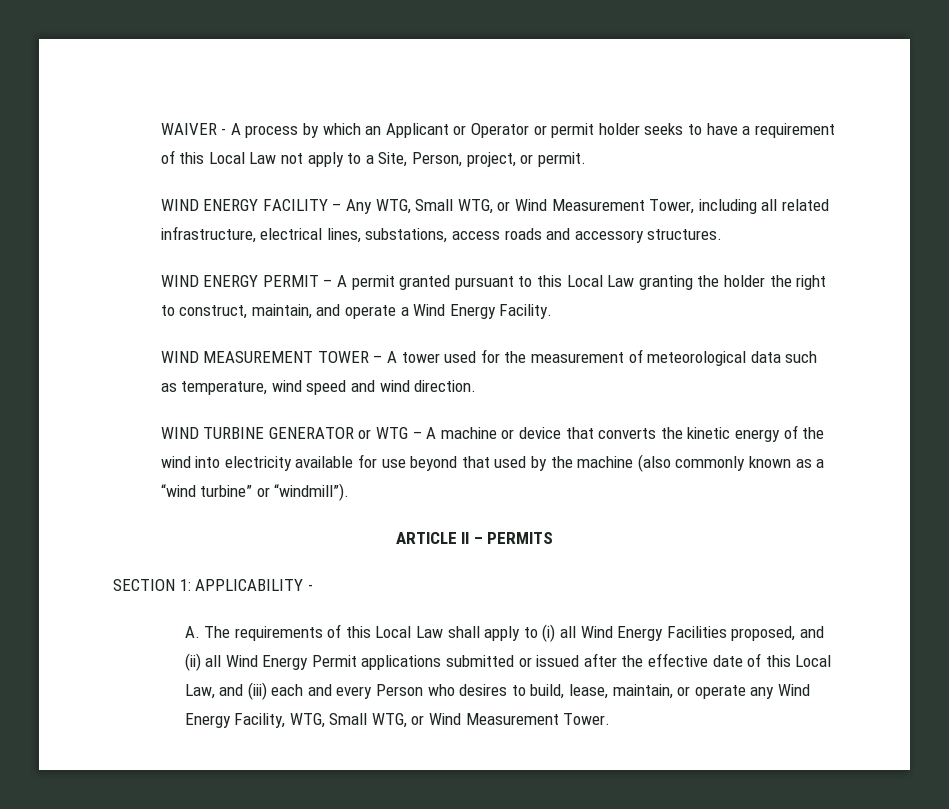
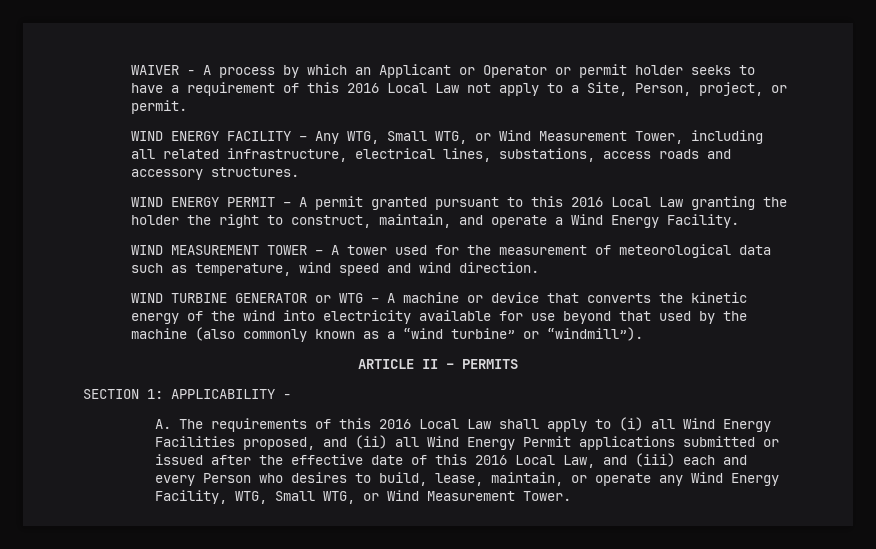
(205, 158) none -> [347,83,380,93] 2016
(562, 281) none -> [571,197,604,207] 2016
(371, 632) none -> [379,419,412,429] 2016
(791, 661) none -> [475,455,508,465] 2016

